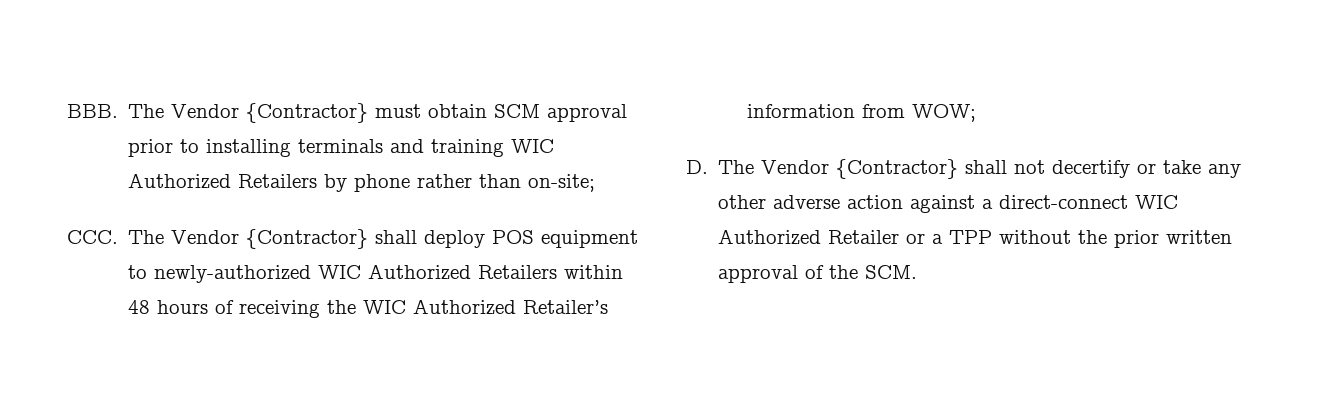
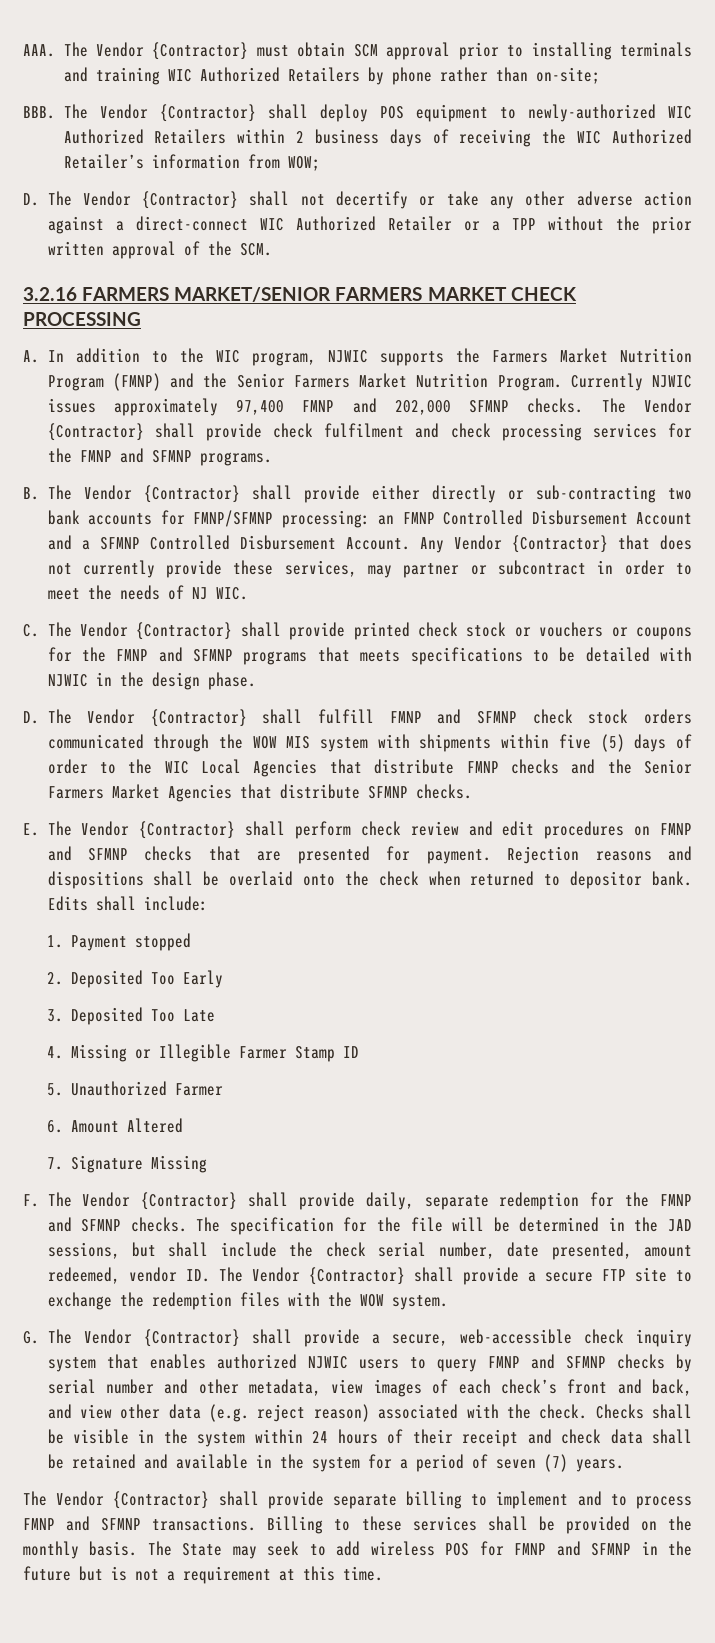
[67,104,118,118] BBB. -> [23,44,55,57] AAA.
[67,230,118,244] CCC. -> [23,106,55,119] BBB.
[128,300,209,314] 48 hours -> [296,129,422,147] 2 business days
(918, 272) none -> [23,287,577,302] [23,312,141,326] [23,348,692,366] [47,373,692,391] [47,398,692,416] [47,423,692,441] [47,448,272,466] [23,485,692,503] [47,510,692,528] [47,535,692,553] [47,560,693,578] [47,585,248,600] [23,622,693,640] [47,647,692,665] [47,672,256,690] [23,709,692,727] [47,734,693,752] [47,759,692,777] [47,784,472,802] [23,821,693,839] [47,846,692,864] [47,871,693,889] [47,896,208,911] [46,933,192,951] [46,970,224,988] [46,1007,216,1025] [46,1044,360,1062] [46,1081,224,1096] [46,1118,184,1133] [46,1155,208,1173] [23,1192,693,1210] [47,1217,693,1235] [47,1242,692,1260] [47,1267,692,1285] [47,1292,448,1310] [23,1329,692,1347] [47,1354,692,1372] [47,1379,692,1397] [47,1404,692,1422] [47,1429,692,1447] [47,1454,624,1472] [23,1491,692,1509] [23,1516,693,1534] [23,1541,692,1559] [23,1566,383,1584] // 3.2.16 FARMERS MARKET/SENIOR FARMERS MARKET CHECK PROCESSING // A. In addition to the WIC program, NJWIC supports the Farmers Market Nutrition Program (FMNP) and the Senior Farmers Market Nutrition Program. Currently NJWIC issues approximately 97,400 FMNP and 202,000 SFMNP checks. The Vendor {Contractor} shall provide check fulfilment and check processing services for the FMNP and SFMNP programs. // B. The Vendor {Contractor} shall provide either directly or sub-contracting two bank accounts for FMNP/SFMNP processing: an FMNP Controlled Disbursement Account and a SFMNP Controlled Disbursement Account. Any Vendor {Contractor} that does not currently provide these services, may partner or subcontract in order to meet the needs of NJ WIC. // C. The Vendor {Contractor} shall provide printed check stock or vouchers or coupons for the FMNP and SFMNP programs that meets specifications to be detailed with NJWIC in the design phase. // D. The Vendor {Contractor} shall fulfill FMNP and SFMNP check stock orders communicated through the WOW MIS system with shipments within five (5) days of order to the WIC Local Agencies that distribute FMNP checks and the Senior Farmers Market Agencies that distribute SFMNP checks. // E. The Vendor {Contractor} shall perform check review and edit procedures on FMNP and SFMNP checks that are presented for payment. Rejection reasons and dispositions shall be overlaid onto the check when returned to depositor bank. Edits shall include: // 1. Payment stopped // 2. Deposited Too Early // 3. Deposited Too Late // 4. Missing or Illegible Farmer Stamp ID // 5. Unauthorized Farmer // 6. Amount Altered // 7. Signature Missing // F. The Vendor {Contractor} shall provide daily, separate redemption for the FMNP and SFMNP checks. The specification for the file will be determined in the JAD sessions, but shall include the check serial number, date presented, amount redeemed, vendor ID. The Vendor {Contractor} shall provide a secure FTP site to exchange the redemption files with the WOW system. // G. The Vendor {Contractor} shall provide a secure, web-accessible check inquiry system that enables authorized NJWIC users to query FMNP and SFMNP checks by serial number and other metadata, view images of each check’s front and back, and view other data (e.g. reject reason) associated with the check. Checks shall be visible in the system within 24 hours of their receipt and check data shall be retained and available in the system for a period of seven (7) years. // The Vendor {Contractor} shall provide separate billing to implement and to process FMNP and SFMNP transactions. Billing to these services shall be provided on the monthly basis. The State may seek to add wireless POS for FMNP and SFMNP in the future but is not a requirement at this time.

